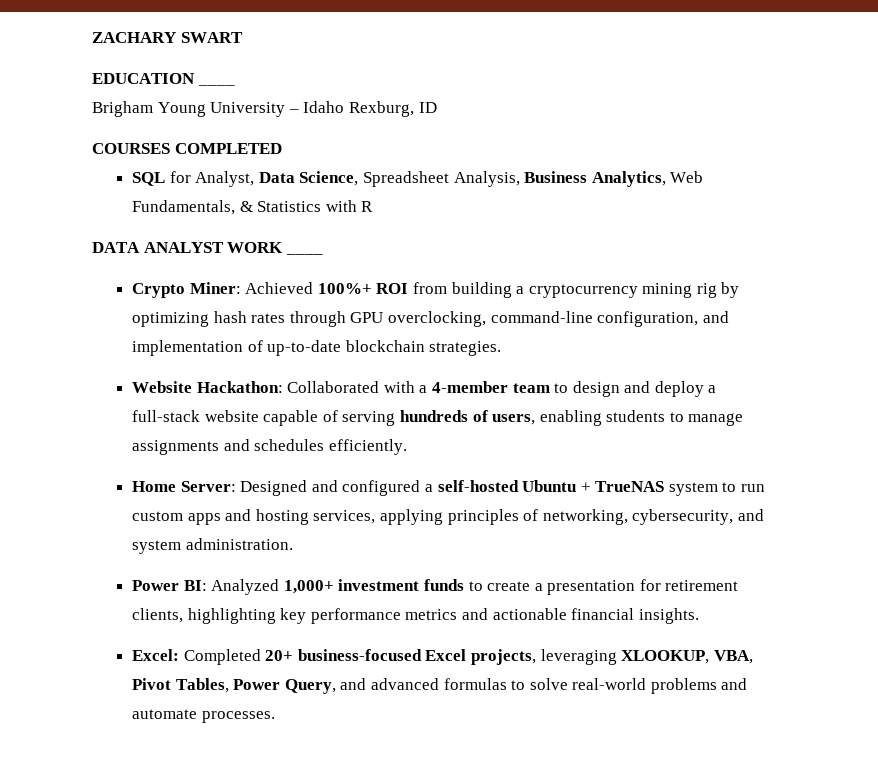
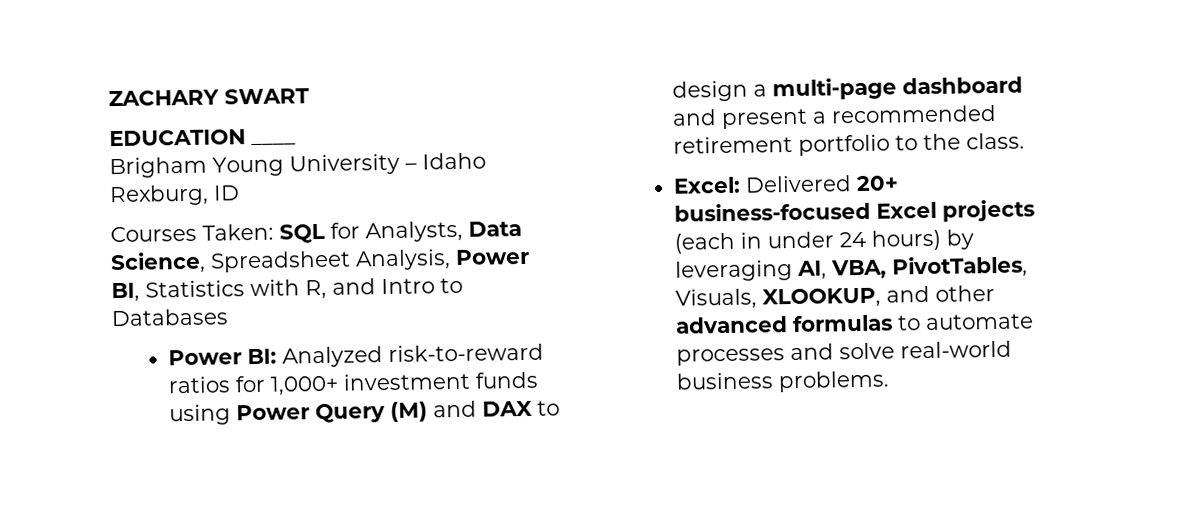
[92,143,282,154] COURSES COMPLETED // -> [110,223,274,243] Courses Taken:
[195,171,255,187] Analyst, -> [365,220,463,243] Analysts,
[524,171,704,187] [131,200,374,215] [92,242,284,253] [285,253,323,255] [131,282,740,298] [131,311,729,327] [131,340,502,356] [131,381,717,397] [131,410,744,426] [131,439,407,455] [131,480,766,496] [131,509,764,525] [131,538,293,554] [131,579,739,595] [131,608,699,624] Business Analytics, Web Fundamentals, & Statistics with R // DATA ANALYST WORK ____ // Crypto Miner: Achieved 100%+ ROI from building a cryptocurrency mining rig by optimizing hash rates through GPU overclocking, command-line configuration, and implementation of up-to-date blockchain strategies. // Website Hackathon: Collaborated with a 4-member team to design and deploy a full-stack website capable of serving hundreds of users, enabling students to manage assignments and schedules efficiently. // Home Server: Designed and configured a self-hosted Ubuntu + TrueNAS system to run custom apps and hosting services, applying principles of networking, cybersecurity, and system administration. // Power BI: Analyzed 1,000+ investment funds to create a presentation for retirement clients, highlighting key performance metrics and actionable financial insights. -> [455,248,530,265] [111,277,463,303] [111,308,228,327] [168,343,545,368] [168,371,539,396] [169,400,561,426] [672,76,1024,102] [672,104,998,130] [673,132,1026,156] Power BI, Statistics with R, and Intro to Databases // Power BI: Analyzed risk-to-reward ratios for 1,000+ investment funds using Power Query (M) and DAX to design a multi-page dashboard and present a recommended retirement portfolio to the class.
[183,649,261,665] Completed -> [745,175,853,193] Delivered
[470,649,753,665] [131,678,748,694] [131,709,275,723] projects, leveraging XLOOKUP, VBA, Pivot Tables, Power Query, and advanced formulas to solve real-world problems and automate processes. -> [942,199,1036,222] [674,229,975,254] [675,255,1029,282] [675,284,996,310] [675,313,1035,334] [676,340,1013,366] [676,370,891,393] projects (each in under 24 hours) by leveraging AI, VBA, PivotTables, Visuals, XLOOKUP, and other advanced formulas to automate processes and solve real-world business problems.

